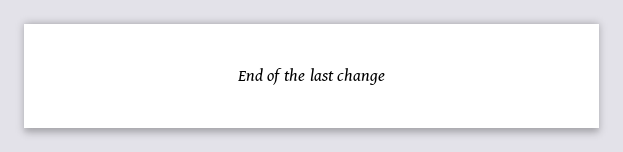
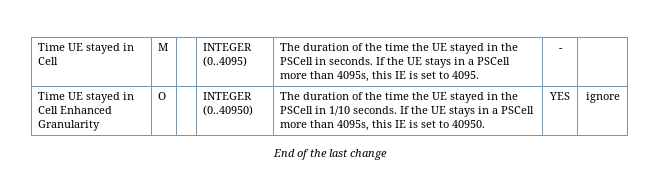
(236, 74) none -> [38,43,135,54] [38,57,59,65] [158,43,169,51] [203,43,253,51] [203,56,248,67] [280,43,519,54] [280,57,511,68] [280,71,480,82] [558,48,563,51] [38,92,135,103] [38,106,113,114] [38,120,101,131] [158,92,167,100] [203,92,253,100] [203,105,254,116] [280,92,519,103] [280,106,535,117] [280,120,486,131] [549,92,570,100] [585,92,620,103] Time UE stayed in Cell | M | | INTEGER (0..4095) | The duration of the time the UE stayed in the PSCell in seconds. If the UE stays in a PSCell more than 4095s, this IE is set to 4095. | - | // Time UE stayed in Cell Enhanced Granularity | O | | INTEGER (0..40950) | The duration of the time the UE stayed in the PSCell in 1/10 seconds. If the UE stays in a PSCell more than 4095s, this IE is set to 40950. | YES | ignore //

